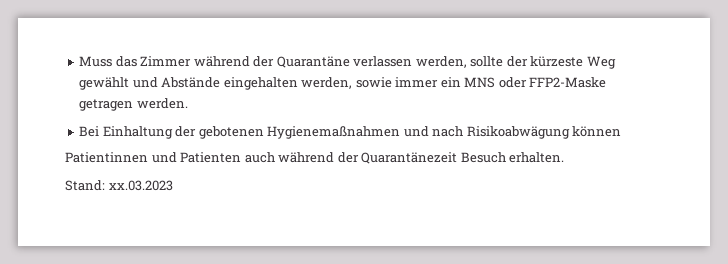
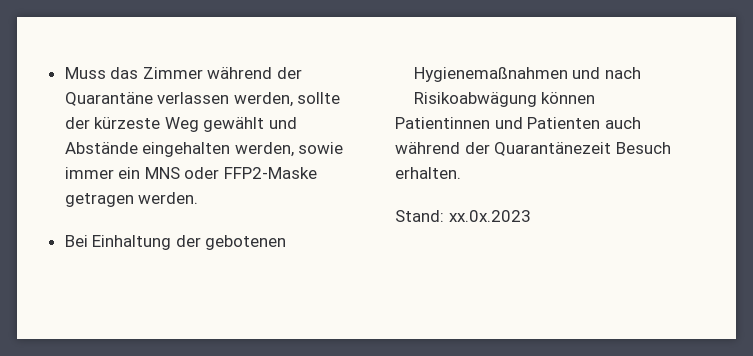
[108,180,173,191] xx.03.2023 -> [448,210,531,222] xx.0x.2023

